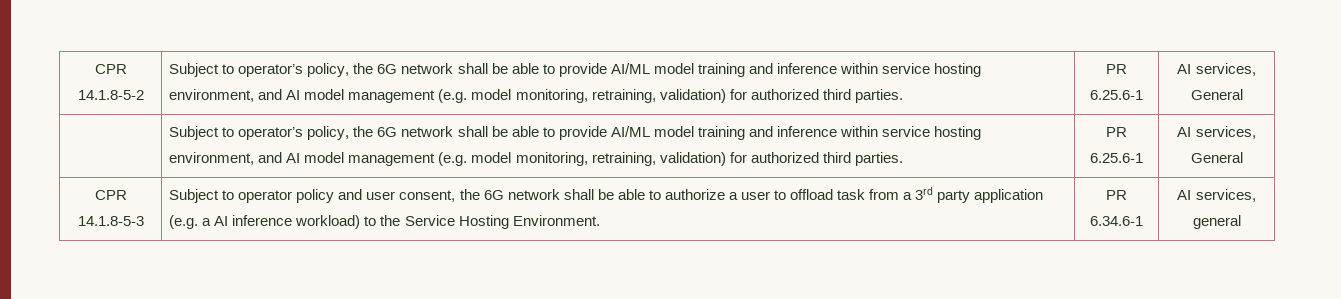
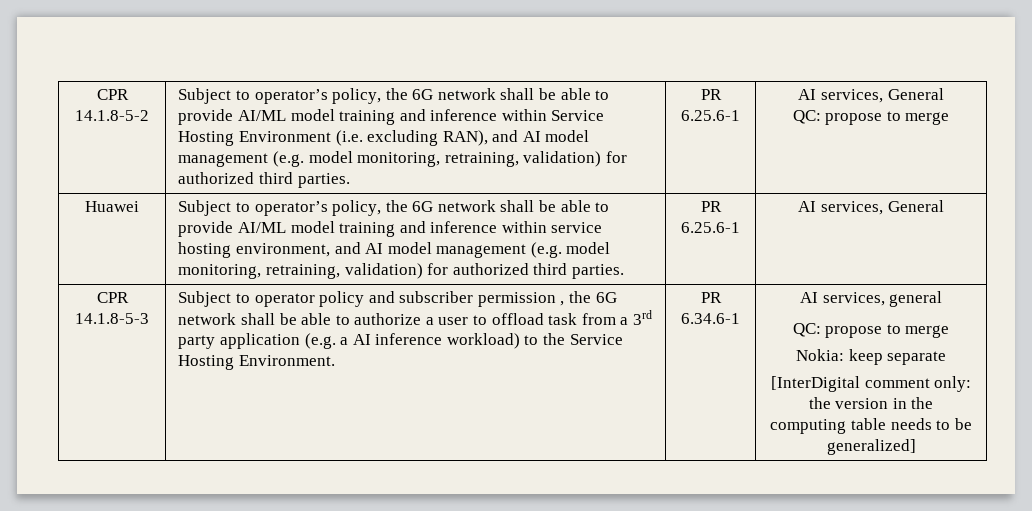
[882,63,982,77] [169,89,255,102] service hosting environment, -> [551,110,605,121] [178,130,488,146] Service Hosting Environment (i.e. excluding RAN),
(1243, 94) // -> [792,110,950,125] [85,201,139,212] // QC: propose to merge // Huawei
[366,190,456,202] user consent, -> [399,291,565,307] subscriber permission ,
(1241, 222) none -> [792,323,950,338] [795,349,947,365] [770,376,972,392] [808,397,934,409] [770,418,972,434] [826,439,916,455] // QC: propose to merge // Nokia: keep separate // [InterDigital comment only: the version in the computing table needs to be generalized]

